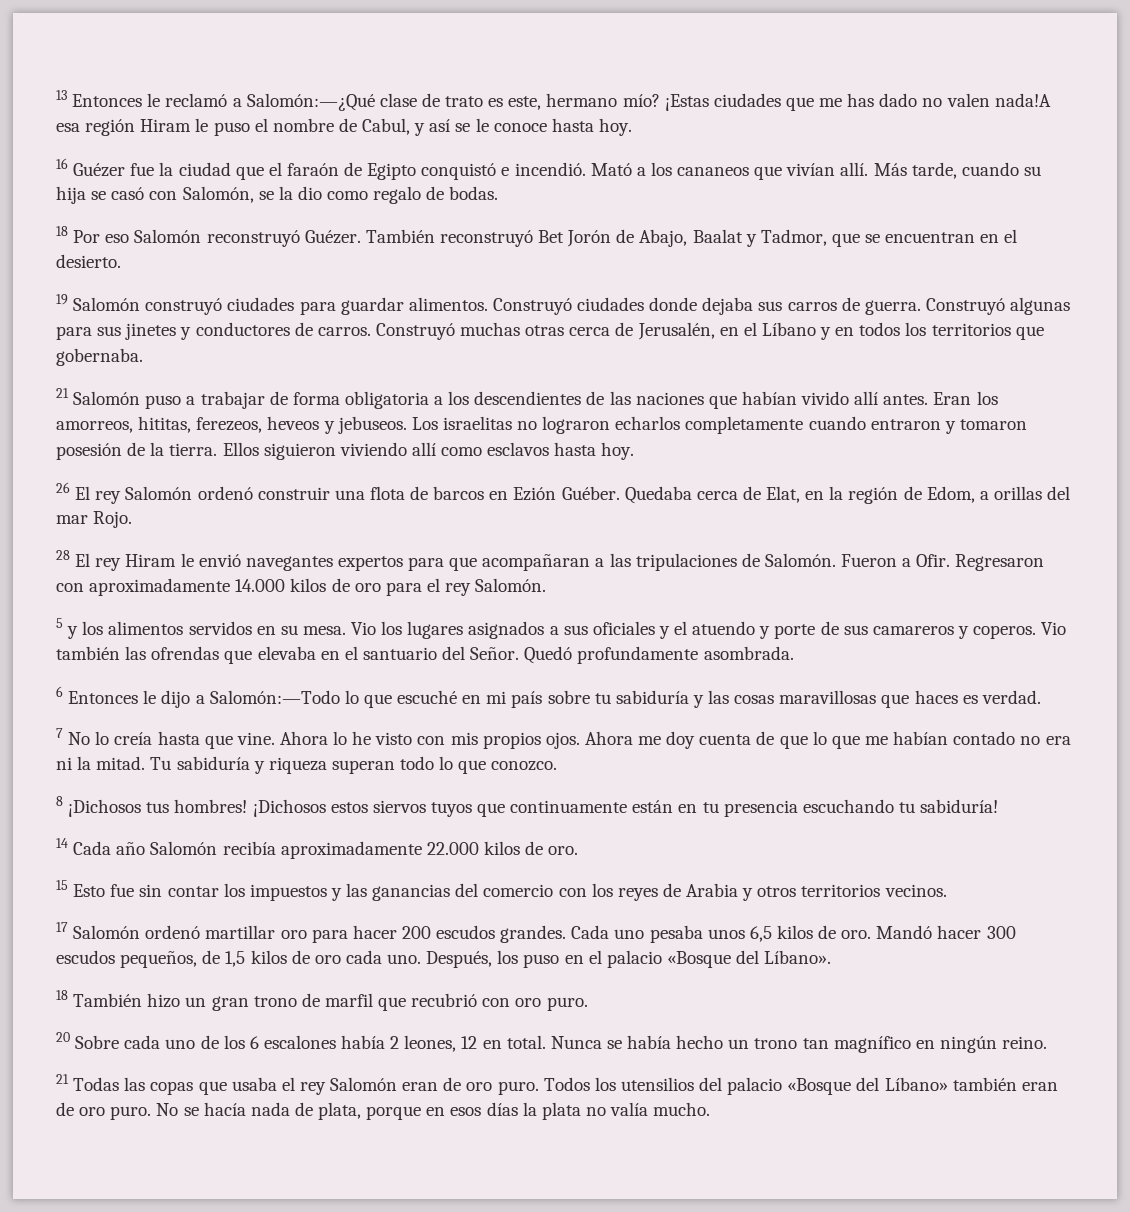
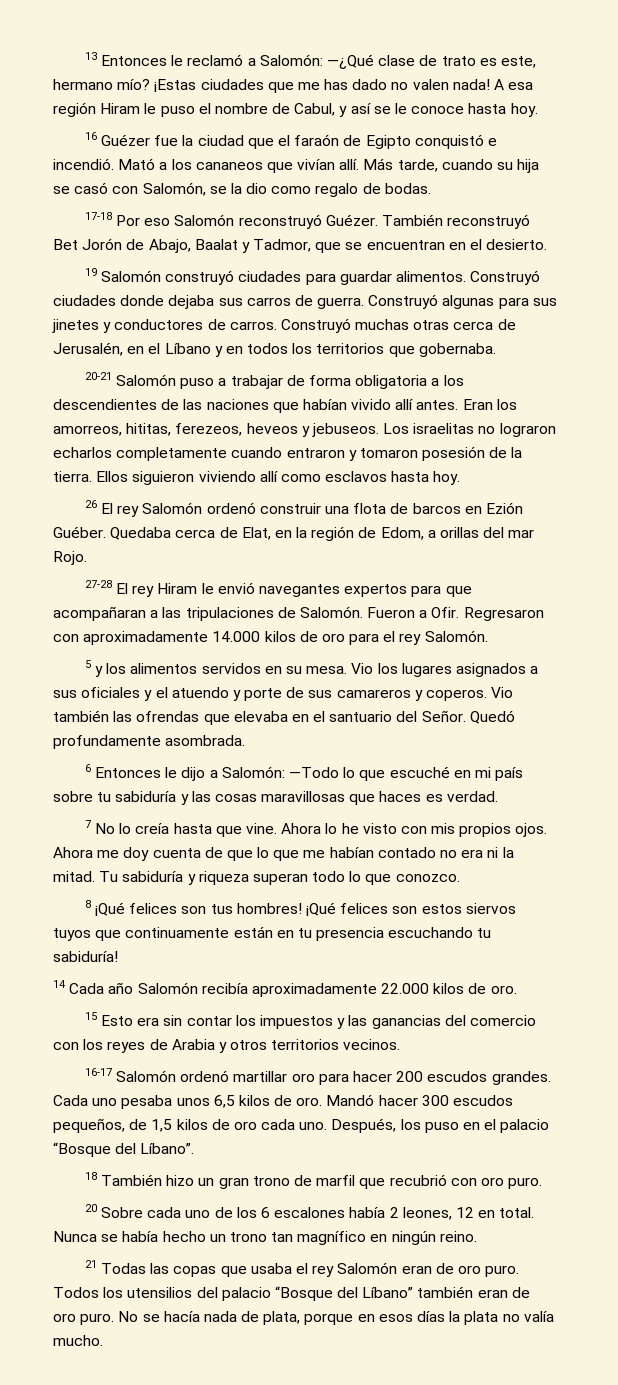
[246,93,375,111] Salomón:—¿Qué -> [259,54,374,69] Salomón: —¿Qué
[994,93,1051,107] nada!A -> [452,79,505,90] nada! A
[56,226,68,236] 18 -> [84,212,112,220] 17-18
[56,388,69,398] 21 -> [84,372,112,380] 20-21
[56,550,70,560] 28 -> [84,580,112,588] 27-28
[209,690,340,704] Salomón:—Todo -> [221,766,339,778] Salomón: —Todo
[68,799,326,817] ¡Dichosos tus hombres! ¡Dichosos -> [95,902,418,916] ¡Qué felices son tus hombres! ¡Qué felices son
[110,884,135,897] fue -> [137,1017,160,1026] era
[56,922,68,932] 17 -> [84,1068,112,1076] 16-17
[666,950,832,968] «Bosque del Líbano». -> [53,1142,195,1157] “Bosque del Líbano”.
[787,1077,948,1095] «Bosque del Líbano» -> [274,1286,414,1301] “Bosque del Líbano”

